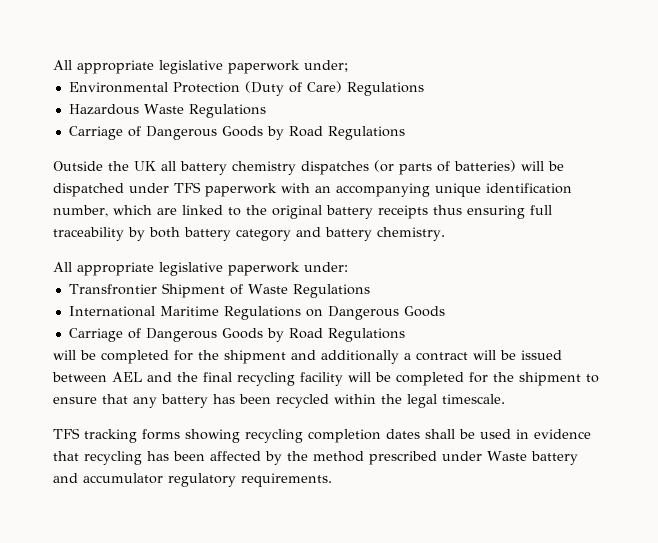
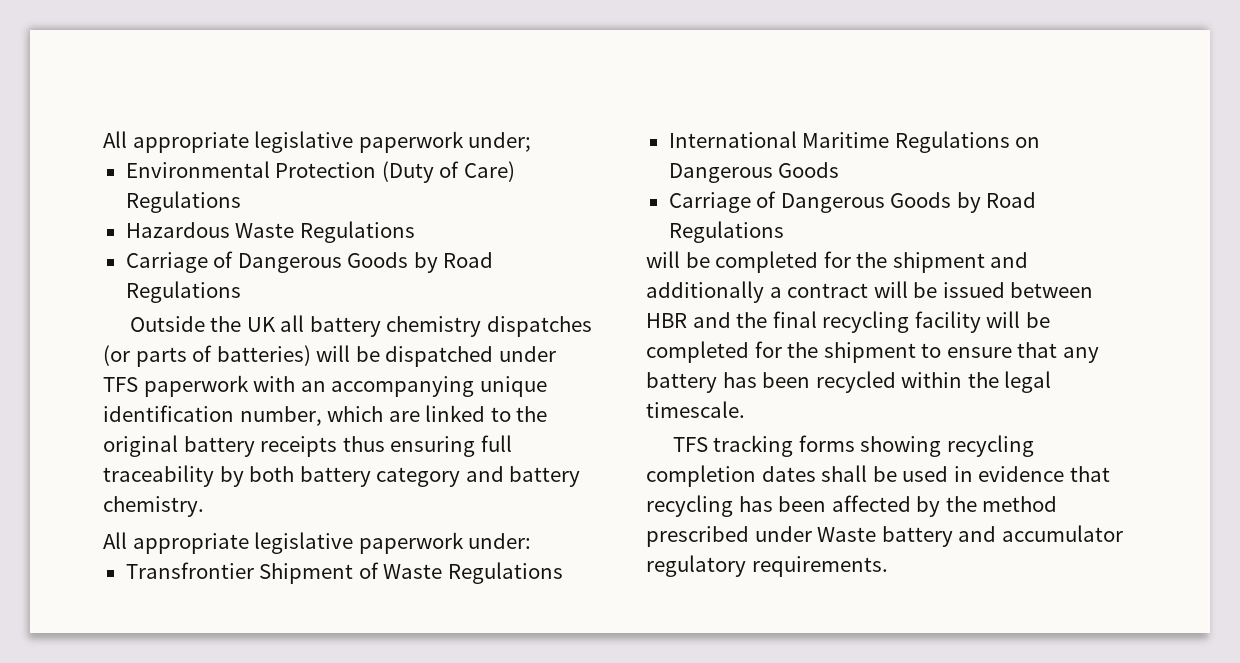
[112,372,142,382] AEL -> [646,313,687,328] HBR

